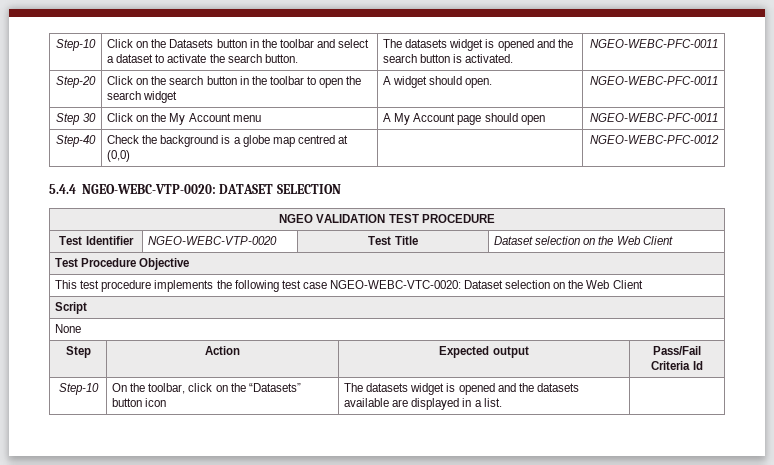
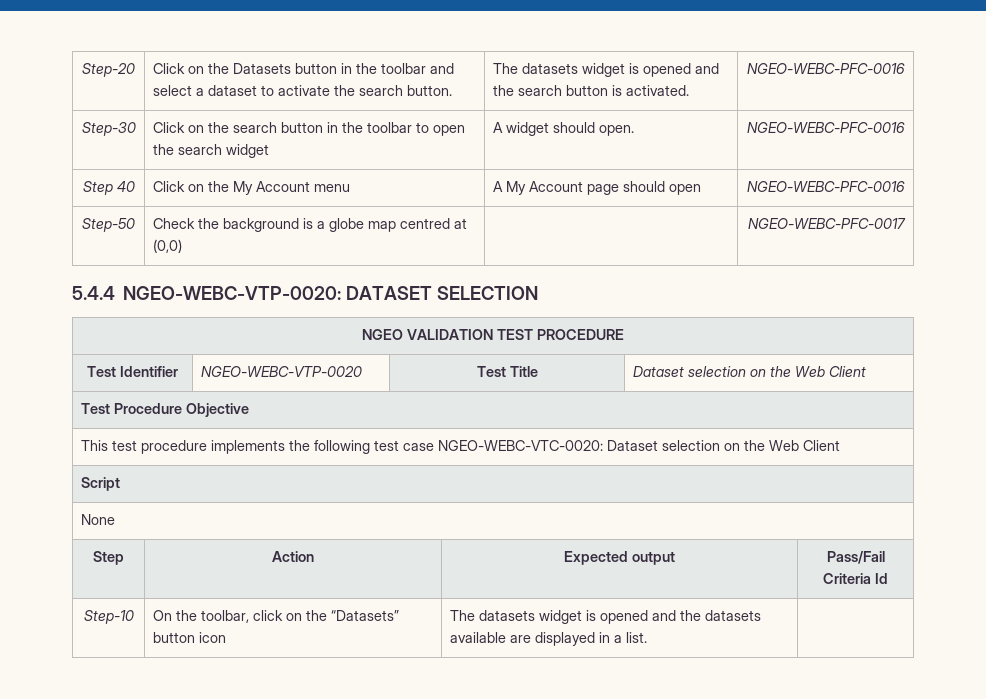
[56,39,96,51] Step-10 -> [82,63,136,77] Step-20
[589,39,718,48] [56,76,96,88] NGEO-WEBC-PFC-0011 // Step-20 -> [747,63,905,74] [81,122,137,136] NGEO-WEBC-PFC-0016 // Step-30
[589,76,718,85] [56,113,96,125] NGEO-WEBC-PFC-0011 // Step 30 -> [747,122,905,133] [82,181,136,195] NGEO-WEBC-PFC-0016 // Step 40
[589,113,718,122] [56,135,96,147] NGEO-WEBC-PFC-0011 // Step-40 -> [747,181,905,192] [82,218,136,232] NGEO-WEBC-PFC-0016 // Step-50
[589,135,719,144] NGEO-WEBC-PFC-0012 -> [747,218,906,229] NGEO-WEBC-PFC-0017

